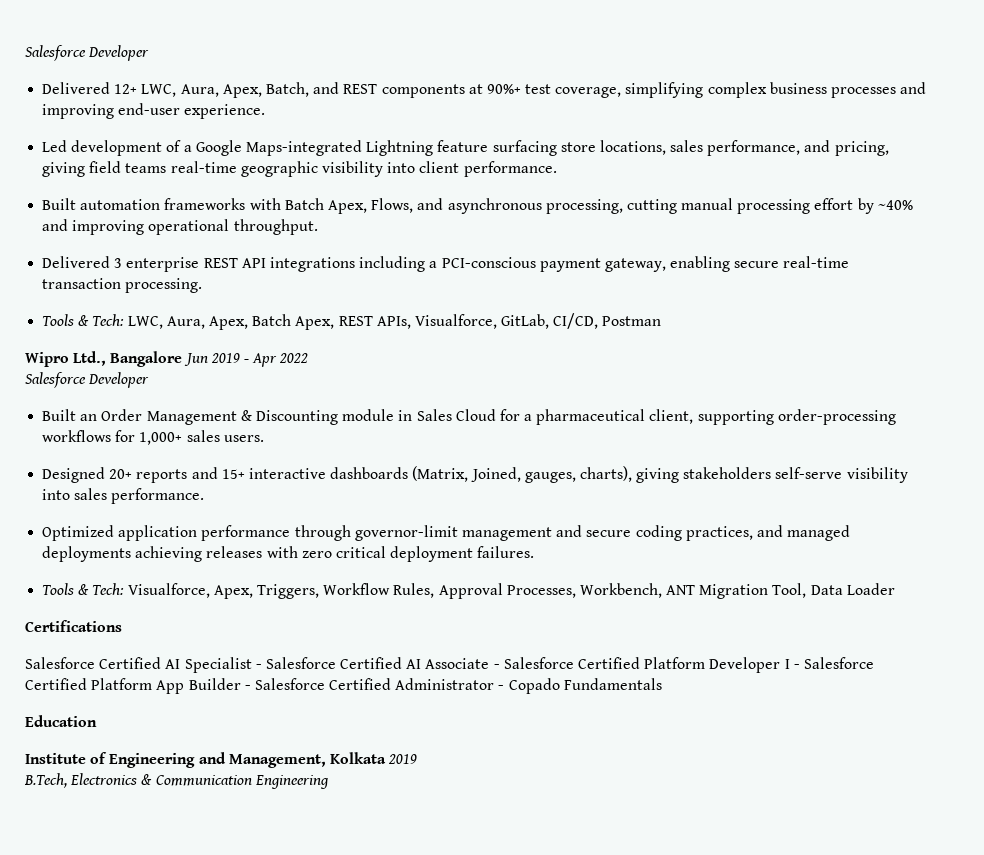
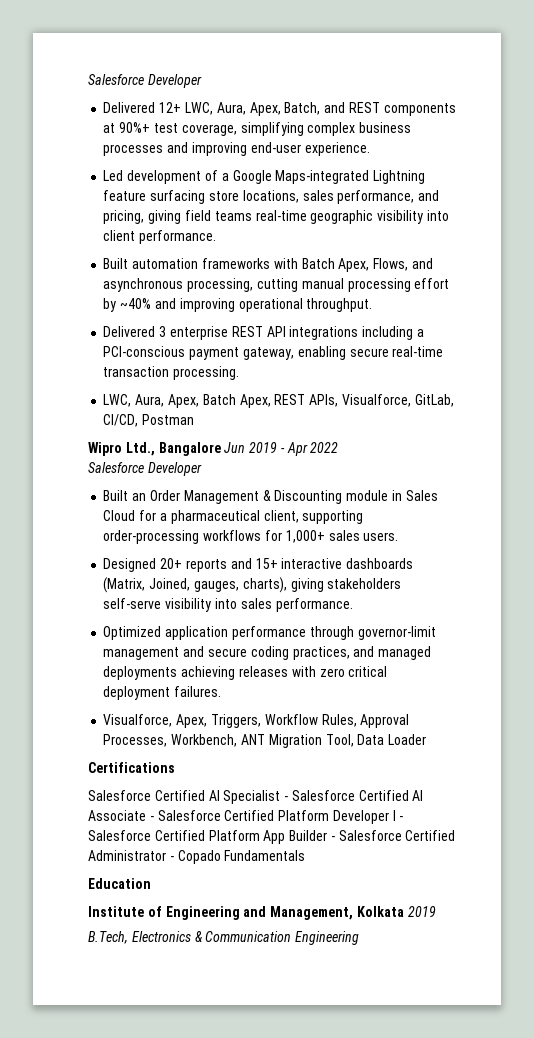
[42,314,125,326] Tools & Tech: -> (240, 373) none
[42,583,125,595] Tools & Tech: -> (222, 691) none

